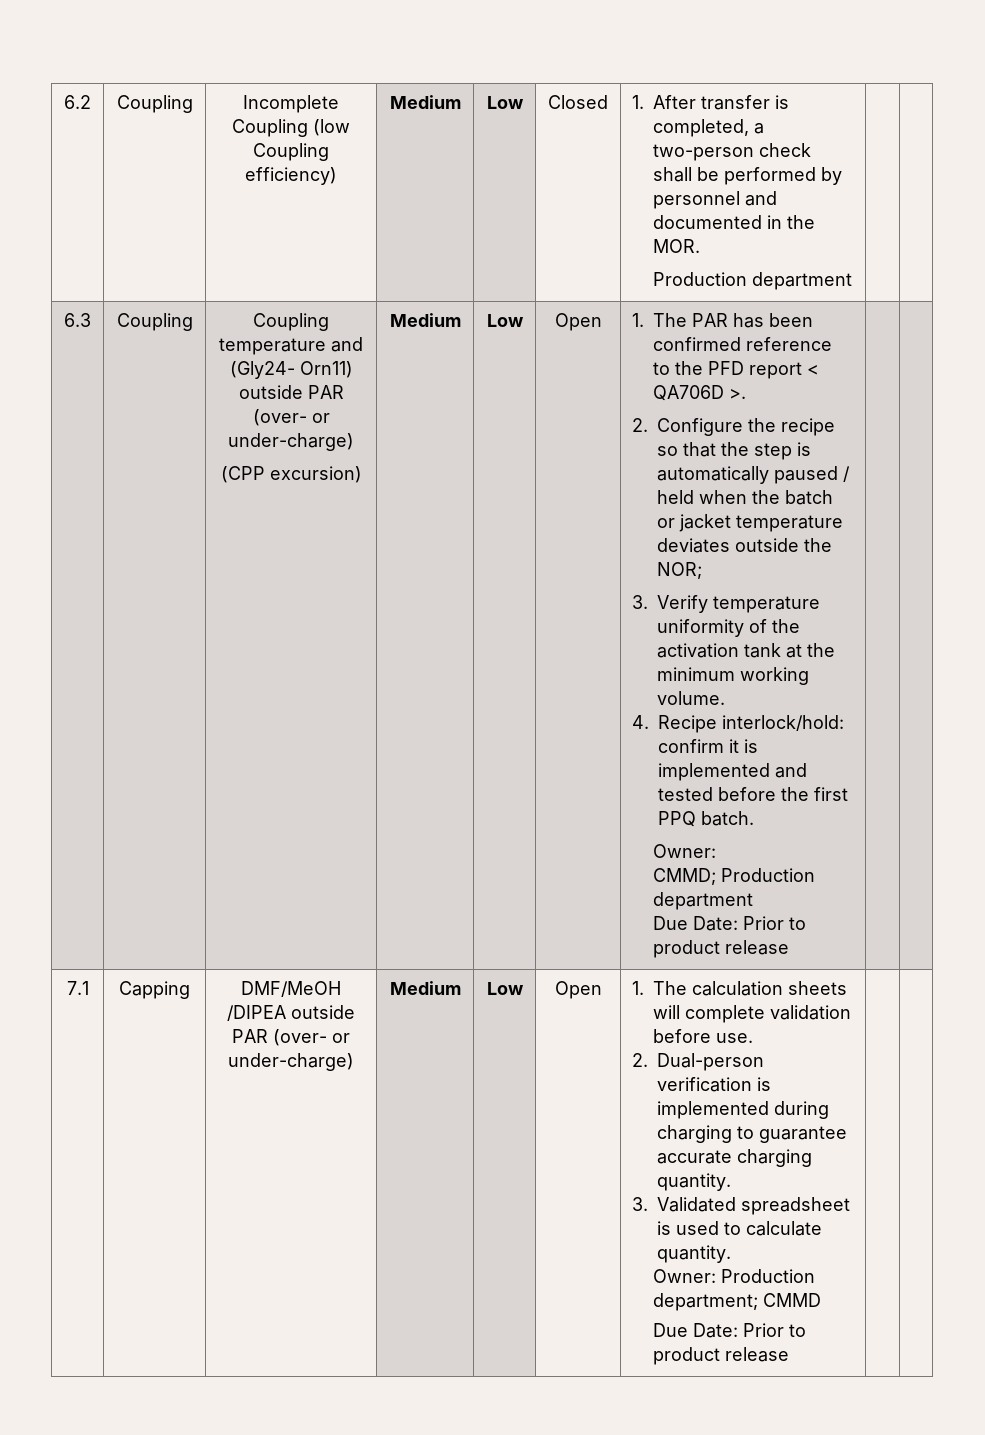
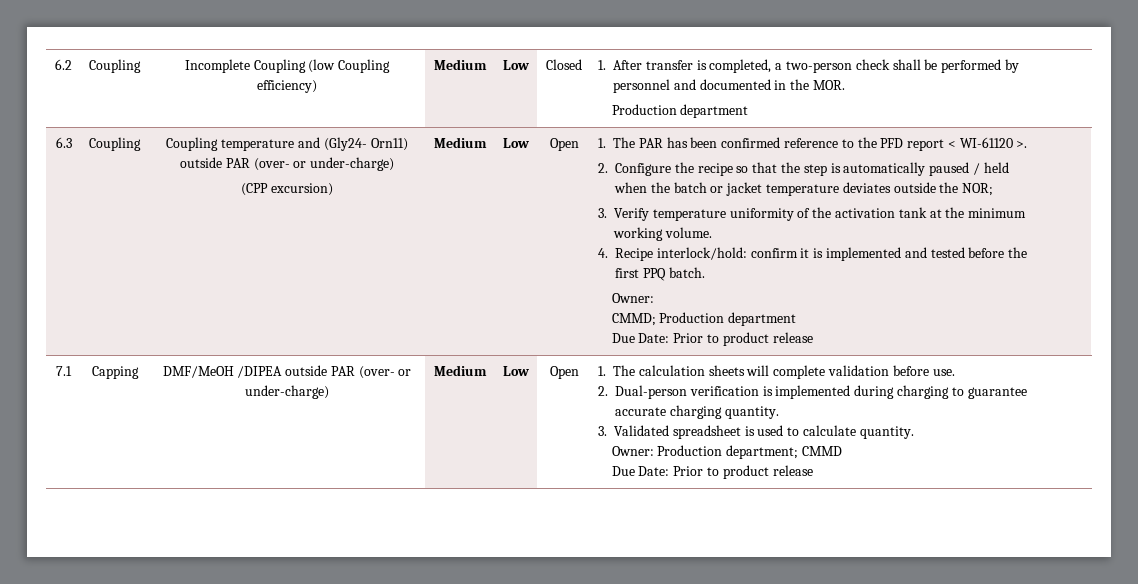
[653,385,725,401] QA706D -> [959,137,1013,148] WI-61120

